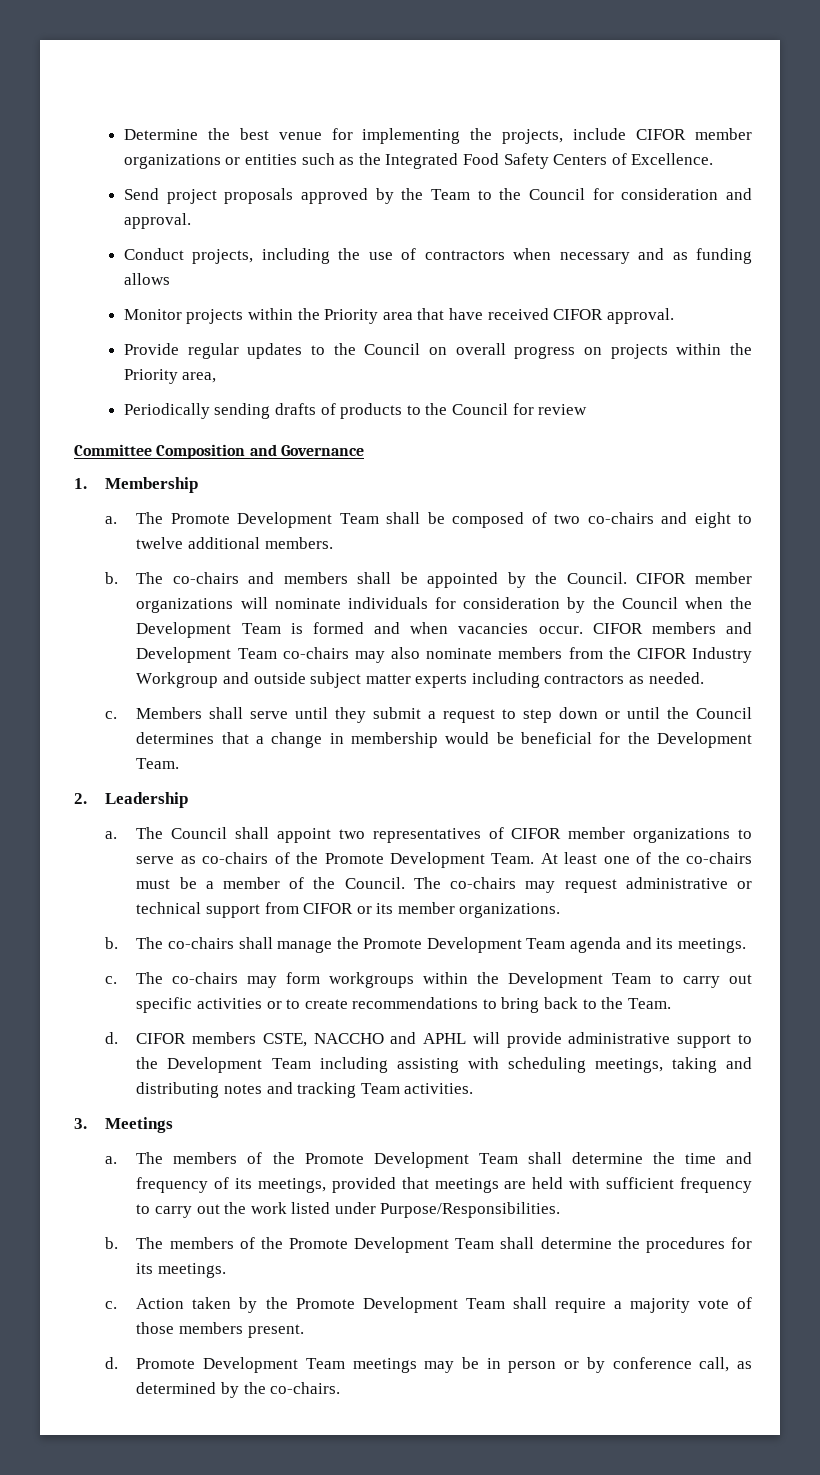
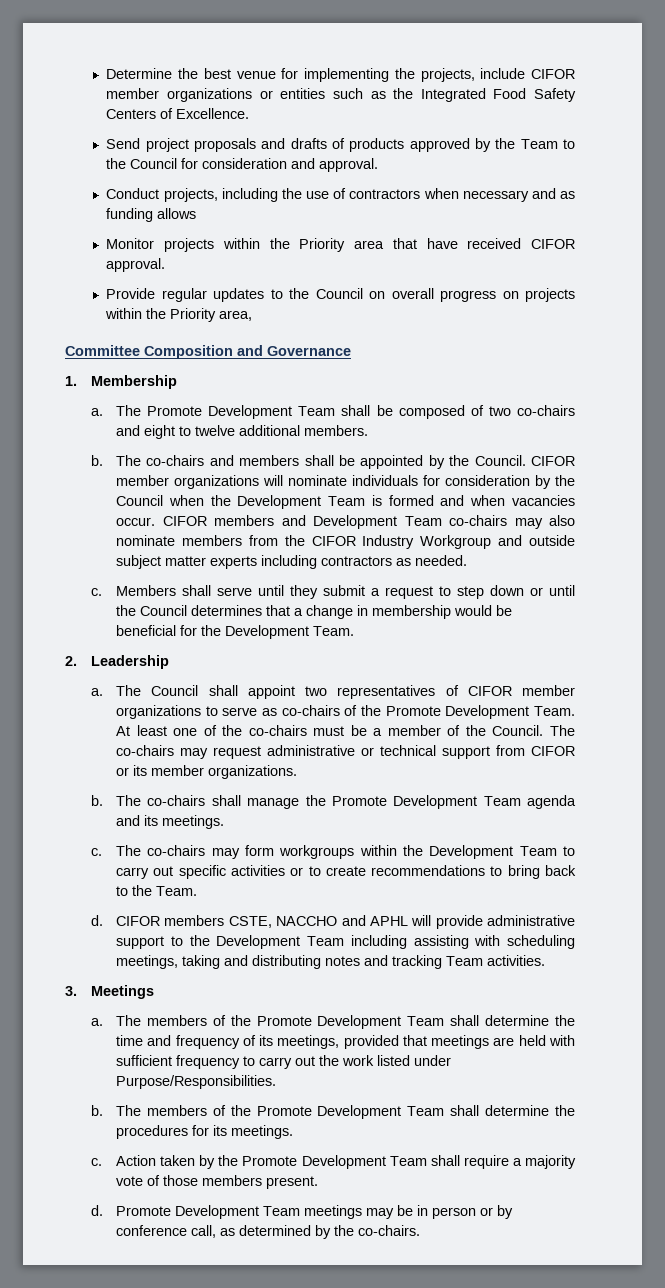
(294, 196) none -> [261,138,405,152] and drafts of products
[123,403,588,419] // Periodically sending drafts of products to the Council for review -> (253, 315) none

